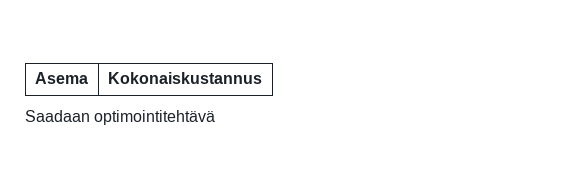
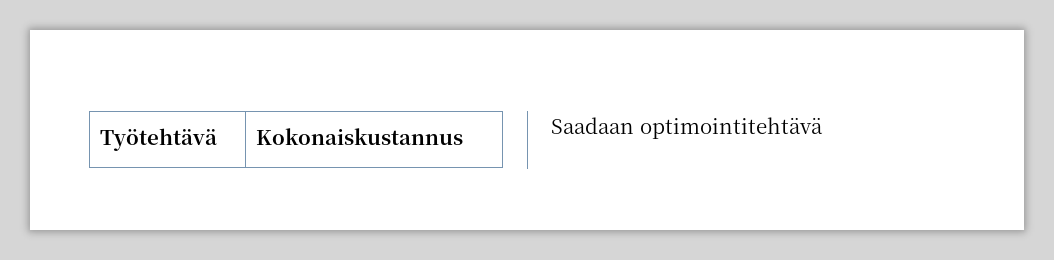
[34,72,88,84] Asema -> [100,128,218,151] Työtehtävä

